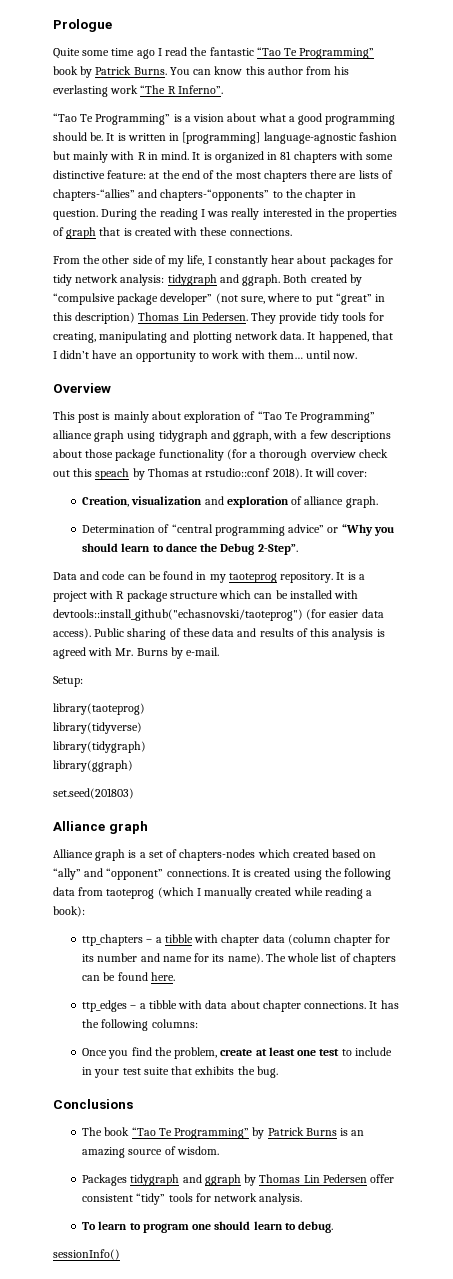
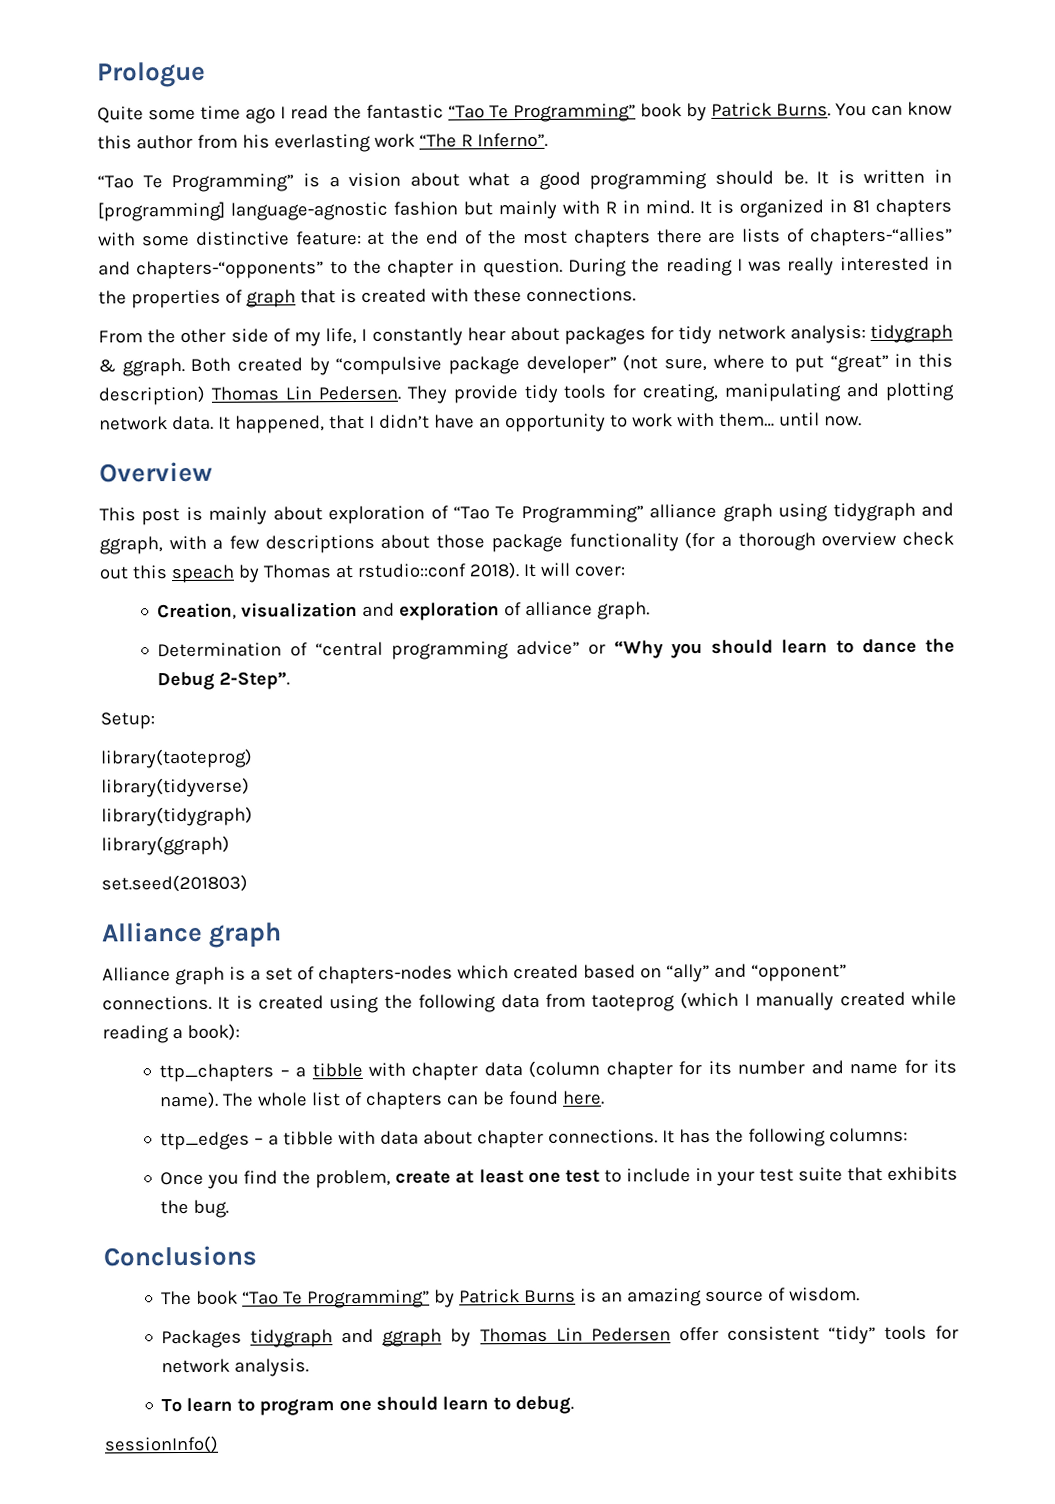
[219,274,239,283] and -> [98,359,116,373] &
[53,571,365,583] [53,590,359,602] [53,609,384,621] [53,628,385,640] [53,647,220,659] // Data and code can be found in my taoteprog repository. It is a project with R package structure which can be installed with devtools::install_github("echasnovski/taoteprog") (for easier data access). Public sharing of these data and results of this analysis is agreed with Mr. Burns by e-mail. -> (291, 680) none

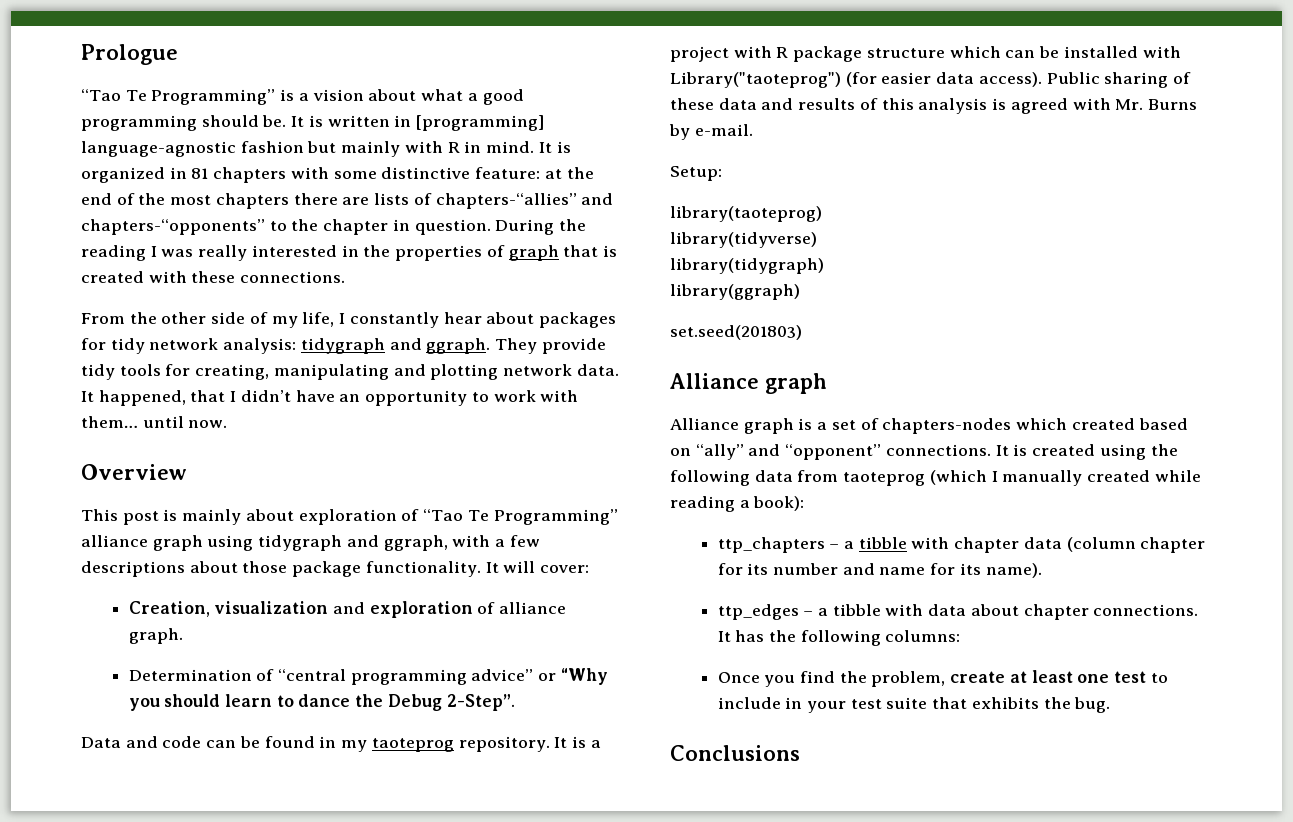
[97,101,953,124] [97,132,548,153] // Quite some time ago I read the fantastic “Tao Te Programming” book by Patrick Burns. You can know this author from his everlasting work “The R Inferno”. -> (178, 54) none
[98,353,953,377] [98,385,401,406] & ggraph. Both created by “compulsive package developer” (not sure, where to put “great” in this description) Thomas Lin Pedersen. -> [389,338,491,354] and ggraph.
[568,531,955,552] [99,562,520,584] functionality (for a thorough overview check out this speach by Thomas at rstudio::conf 2018). -> [365,561,481,577] functionality.
(291, 680) none -> [81,736,601,752] [670,46,1181,62] [670,72,1192,88] [670,98,1197,114] [669,124,753,140] // Data and code can be found in my taoteprog repository. It is a project with R package structure which can be installed with Library("taoteprog") (for easier data access). Public sharing of these data and results of this analysis is agreed with Mr. Burns by e-mail.
[222,1090,606,1110] The whole list of chapters can be found here. -> (1042, 570) none
[161,1287,861,1309] [161,1325,959,1349] [161,1358,310,1377] [161,1395,575,1416] [104,1435,219,1454] // The book “Tao Te Programming” by Patrick Burns is an amazing source of wisdom. // Packages tidygraph and ggraph by Thomas Lin Pedersen offer consistent “tidy” tools for network analysis. // To learn to program one should learn to debug. // sessionInfo() -> (800, 753) none

